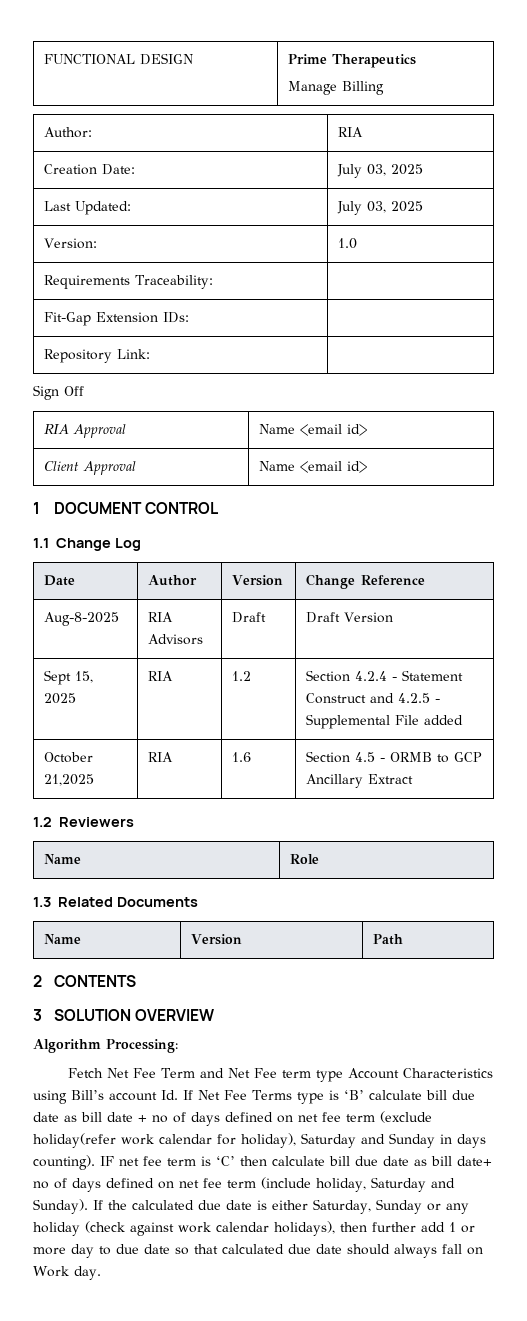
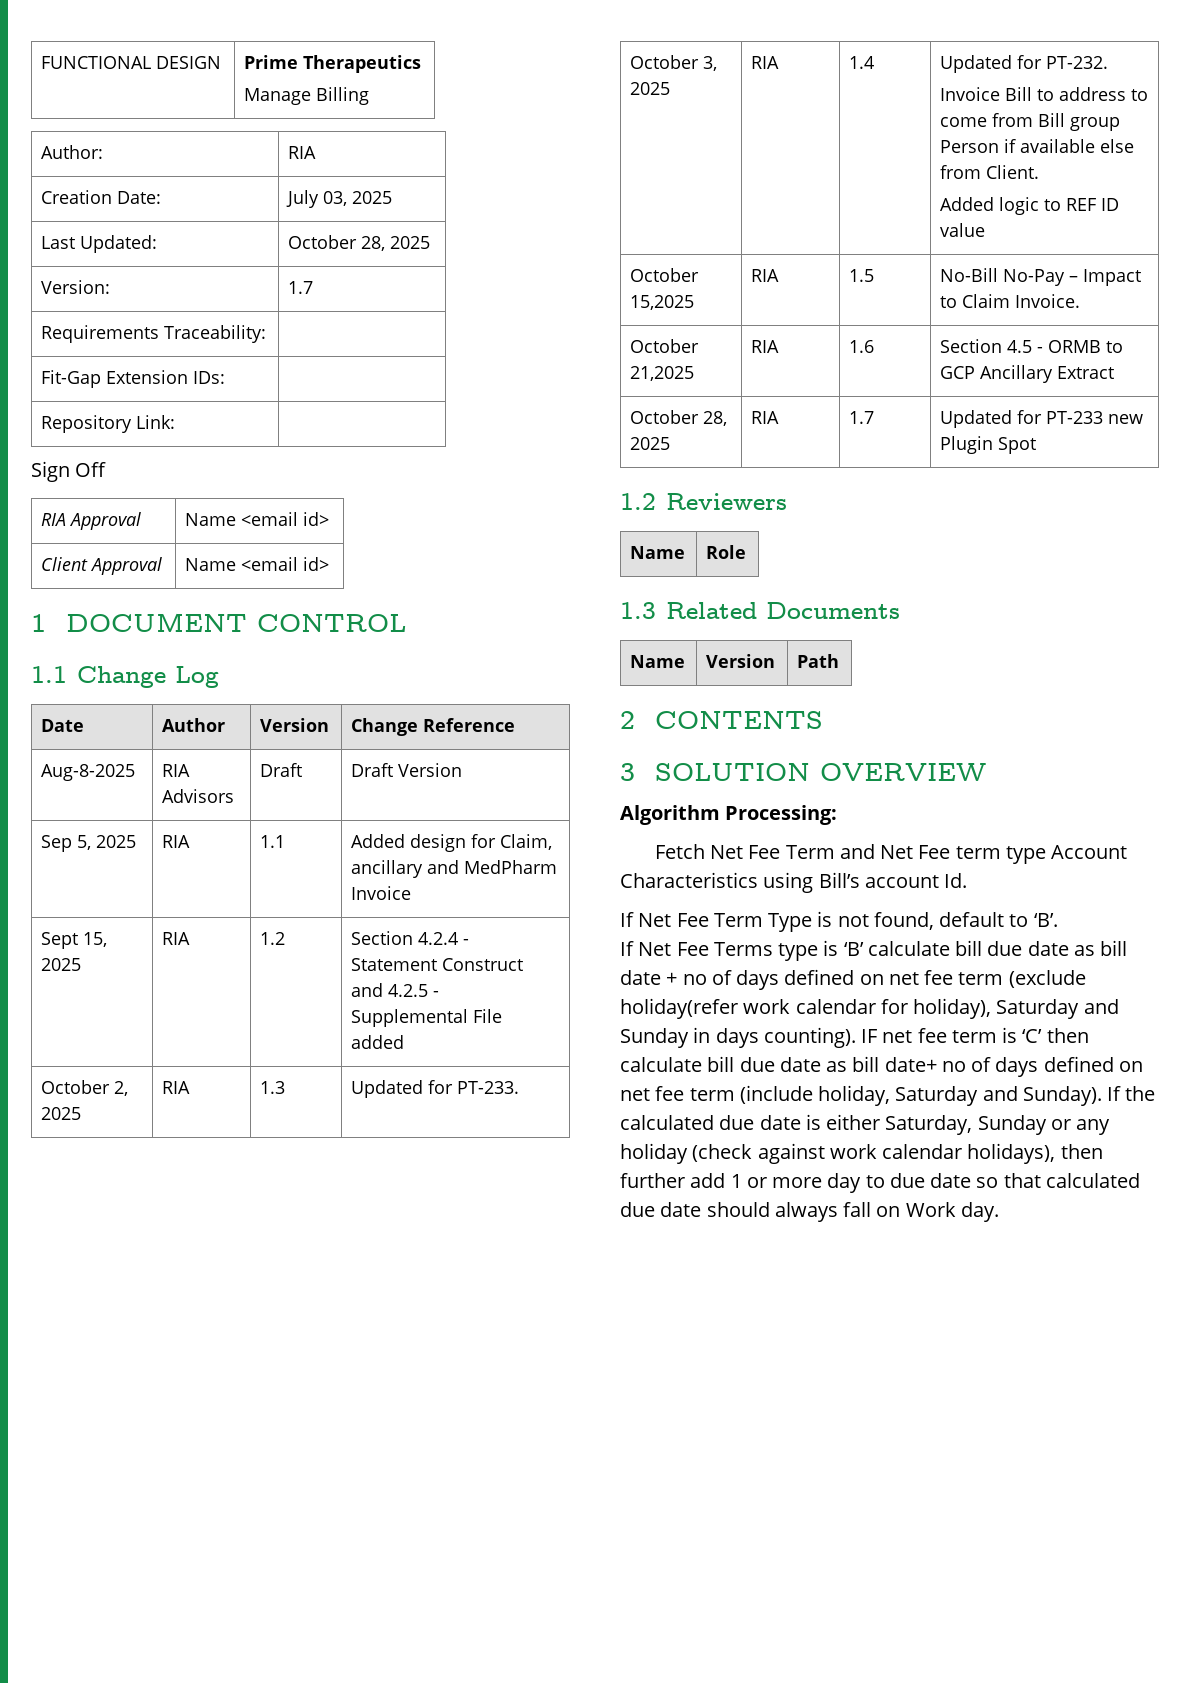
[337,201,387,215] July 03, -> [288,235,386,251] October 28,
[338,238,358,249] 1.0 -> [288,281,314,294] 1.7
(394, 617) none -> [41,835,137,852] [162,835,191,848] [260,835,286,848] [351,834,553,852] [351,860,558,878] [351,886,412,900] // Sep 5, 2025 | RIA | 1.1 | Added design for Claim, ancillary and MedPharm Invoice
(464, 720) none -> [41,1080,129,1096] [41,1107,82,1120] [162,1081,191,1094] [260,1081,286,1094] [351,1080,520,1098] [630,55,718,71] [630,82,671,95] [751,56,780,69] [849,56,875,69] [940,55,1109,73] [940,87,1149,101] [940,113,1121,131] [940,139,1135,153] [940,165,1040,179] [940,197,1120,215] [940,223,986,237] [630,268,700,282] [630,295,695,310] [751,269,780,282] [849,269,875,282] [940,268,1142,286] [940,294,1081,308] // October 2, 2025 | RIA | 1.3 | Updated for PT-233. // October 3, 2025 | RIA | 1.4 | Updated for PT-232. // Invoice Bill to address to come from Bill group Person if available else from Client. // Added logic to REF ID value // October 15,2025 | RIA | 1.5 | No-Bill No-Pay – Impact to Claim Invoice.
(414, 779) none -> [630,410,728,426] [630,437,671,450] [751,411,780,424] [849,411,875,424] [940,410,1144,428] [940,436,1037,454] // October 28, 2025 | RIA | 1.7 | Updated for PT-233 new Plugin Spot
(178, 1095) none -> [620,911,1058,932] // If Net Fee Term Type is not found, default to ‘B’. //

